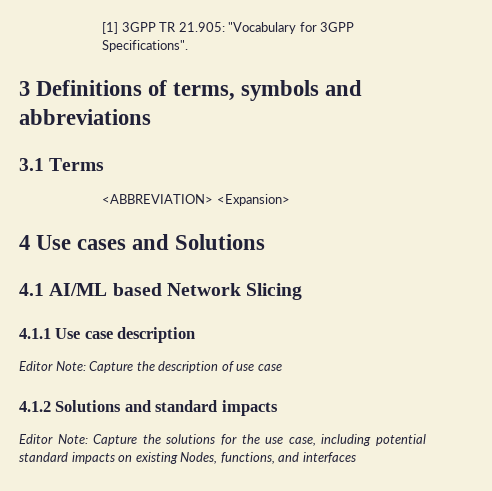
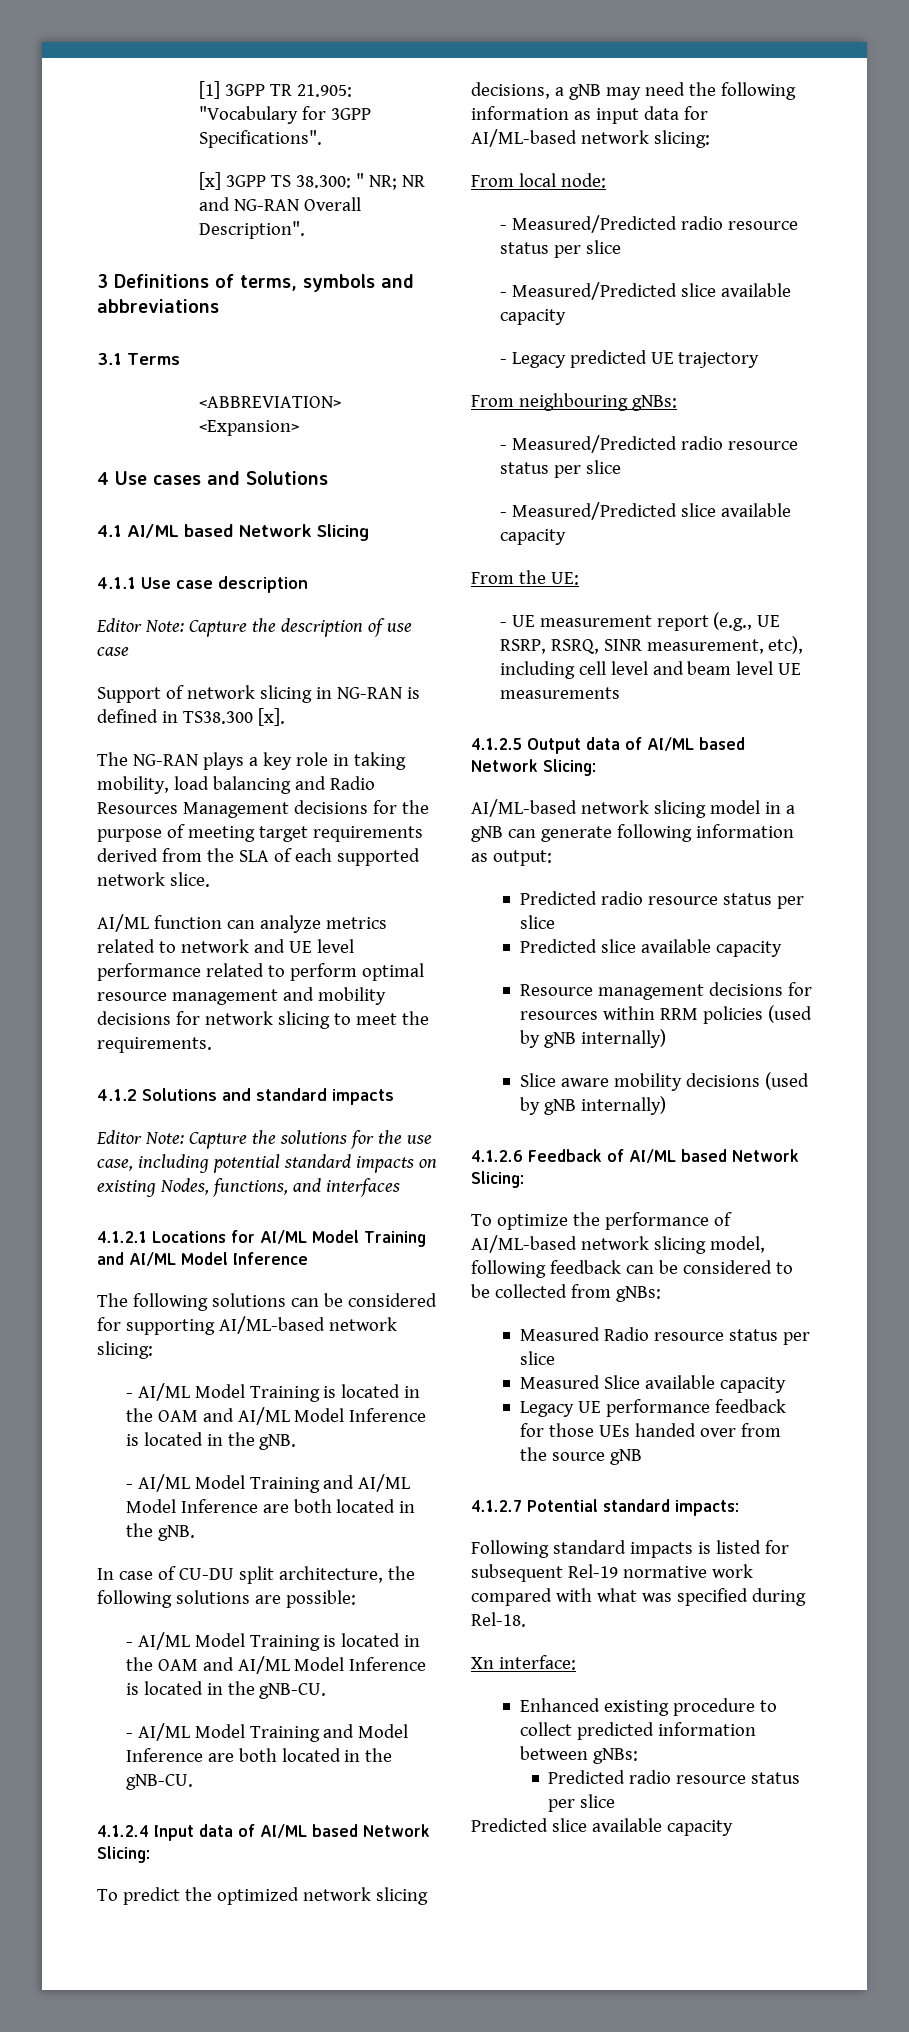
(189, 46) none -> [199,172,426,190] [199,197,362,211] [199,221,306,239] // [x] 3GPP TS 38.300: " NR; NR and NG-RAN Overall Description".
(282, 367) none -> [97,685,420,703] [97,708,285,726] [97,752,406,770] [97,776,375,794] [97,800,429,818] [97,824,423,842] [97,848,420,866] [97,872,210,887] [97,914,387,933] [97,939,354,953] [97,963,424,981] [97,987,386,1005] [97,1011,429,1029] [97,1037,212,1053] // Support of network slicing in NG-RAN is defined in TS38.300 [x]. // The NG-RAN plays a key role in taking mobility, load balancing and Radio Resources Management decisions for the purpose of meeting target requirements derived from the SLA of each supported network slice. // AI/ML function can analyze metrics related to network and UE level performance related to perform optimal resource management and mobility decisions for network slicing to meet the requirements.
(356, 457) none -> [97,1230,426,1247] [97,1252,308,1266] [97,1293,437,1311] [97,1316,397,1335] [97,1341,153,1359] [125,1383,421,1402] [125,1407,427,1425] [125,1432,297,1450] [125,1474,411,1493] [125,1499,416,1513] [125,1523,195,1541] [97,1566,415,1584] [97,1590,356,1608] [125,1632,421,1651] [125,1656,427,1674] [125,1681,327,1699] [125,1723,409,1742] [125,1748,393,1762] [125,1774,193,1790] [97,1824,430,1841] [97,1846,150,1863] [97,1887,428,1905] [471,82,796,100] [471,106,708,124] [471,129,710,148] [471,173,606,188] [499,215,798,233] [499,240,621,258] [499,282,791,300] [499,309,566,325] [499,350,760,368] [471,393,677,411] [499,435,798,453] [499,460,621,478] [499,502,791,520] [499,529,566,545] [471,570,579,585] [499,612,781,631] [499,636,804,654] [499,661,802,679] [499,687,620,699] [471,737,745,754] [471,759,596,776] [471,799,795,818] [471,824,794,842] [471,850,552,866] [519,891,804,909] [519,915,555,929] [519,939,782,957] [519,982,812,1000] [519,1005,812,1024] [519,1029,666,1048] [519,1072,809,1091] [519,1096,666,1115] [471,1149,799,1163] [471,1171,524,1188] [471,1212,732,1230] [471,1235,765,1254] [471,1260,793,1278] [471,1284,661,1302] [519,1327,810,1345] [519,1351,555,1365] [519,1375,786,1393] [519,1399,786,1417] [519,1423,781,1437] [519,1447,642,1465] [471,1499,739,1516] [471,1540,789,1558] [471,1564,753,1582] [471,1588,806,1606] [471,1612,526,1627] [471,1655,576,1670] [519,1698,777,1716] [519,1722,756,1740] [519,1746,638,1764] [548,1770,801,1784] [548,1794,616,1812] [471,1818,733,1836] // 4.1.2.1 Locations for AI/ML Model Training and AI/ML Model Inference // The following solutions can be considered for supporting AI/ML-based network slicing: // - AI/ML Model Training is located in the OAM and AI/ML Model Inference is located in the gNB. // - AI/ML Model Training and AI/ML Model Inference are both located in the gNB. // In case of CU-DU split architecture, the following solutions are possible: // - AI/ML Model Training is located in the OAM and AI/ML Model Inference is located in the gNB-CU. // - AI/ML Model Training and Model Inference are both located in the gNB-CU. // 4.1.2.4 Input data of AI/ML based Network Slicing: // To predict the optimized network slicing decisions, a gNB may need the following information as input data for AI/ML-based network slicing: // From local node: // - Measured/Predicted radio resource status per slice // - Measured/Predicted slice available capacity // - Legacy predicted UE trajectory // From neighbouring gNBs: // - Measured/Predicted radio resource status per slice // - Measured/Predicted slice available capacity // From the UE: // - UE measurement report (e.g., UE RSRP, RSRQ, SINR measurement, etc), including cell level and beam level UE measurements // 4.1.2.5 Output data of AI/ML based Network Slicing: // AI/ML-based network slicing model in a gNB can generate following information as output: // Predicted radio resource status per slice // Predicted slice available capacity // Resource management decisions for resources within RRM policies (used by gNB internally) // Slice aware mobility decisions (used by gNB internally) // 4.1.2.6 Feedback of AI/ML based Network Slicing: // To optimize the performance of AI/ML-based network slicing model, following feedback can be considered to be collected from gNBs: // Measured Radio resource status per slice // Measured Slice available capacity // Legacy UE performance feedback for those UEs handed over from the source gNB // 4.1.2.7 Potential standard impacts: // Following standard impacts is listed for subsequent Rel-19 normative work compared with what was specified during Rel-18. // Xn interface: // Enhanced existing procedure to collect predicted information between gNBs: // Predicted radio resource status per slice // Predicted slice available capacity

